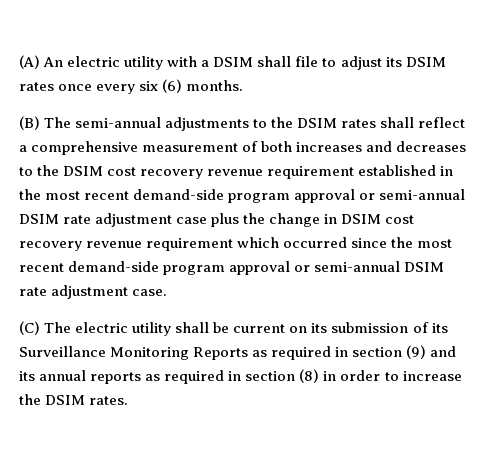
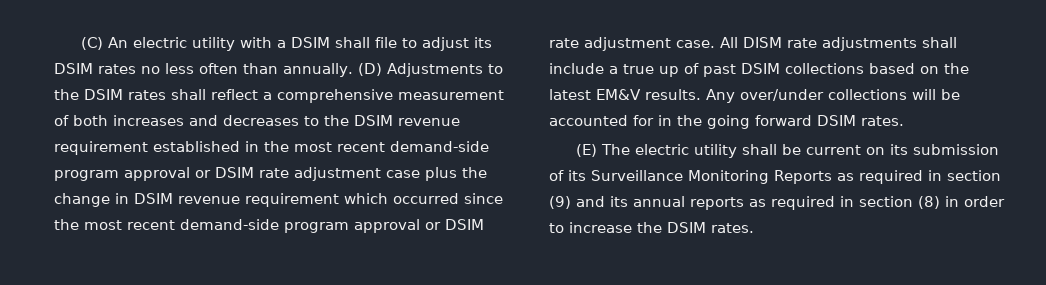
[19,55,40,69] (A) -> [80,37,103,50] (C)
[58,79,244,94] [19,116,250,131] once every six (6) months. // (B) The semi-annual adjustments -> [141,63,483,77] no less often than annually. (D) Adjustments
[107,167,204,179] cost recovery -> (393, 120) none
[379,189,466,200] semi-annual -> (211, 174) none
[385,215,415,224] [19,241,82,251] cost recovery -> (173, 198) none
[314,261,401,272] semi-annual -> (441, 226) none
[19,321,40,335] // (C) -> [720,37,957,51] [549,63,969,77] [549,89,960,103] [549,115,904,129] [575,144,597,157] All DISM rate adjustments shall include a true up of past DSIM collections based on the latest EM&V results. Any over/under collections will be accounted for in the going forward DSIM rates. // (E)

